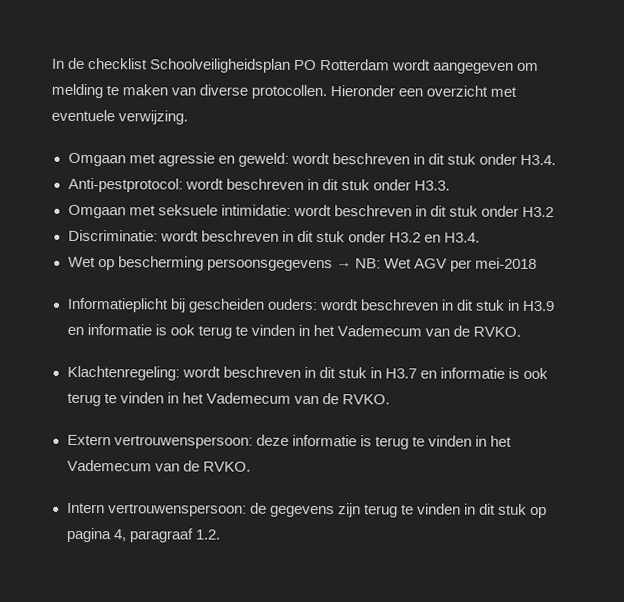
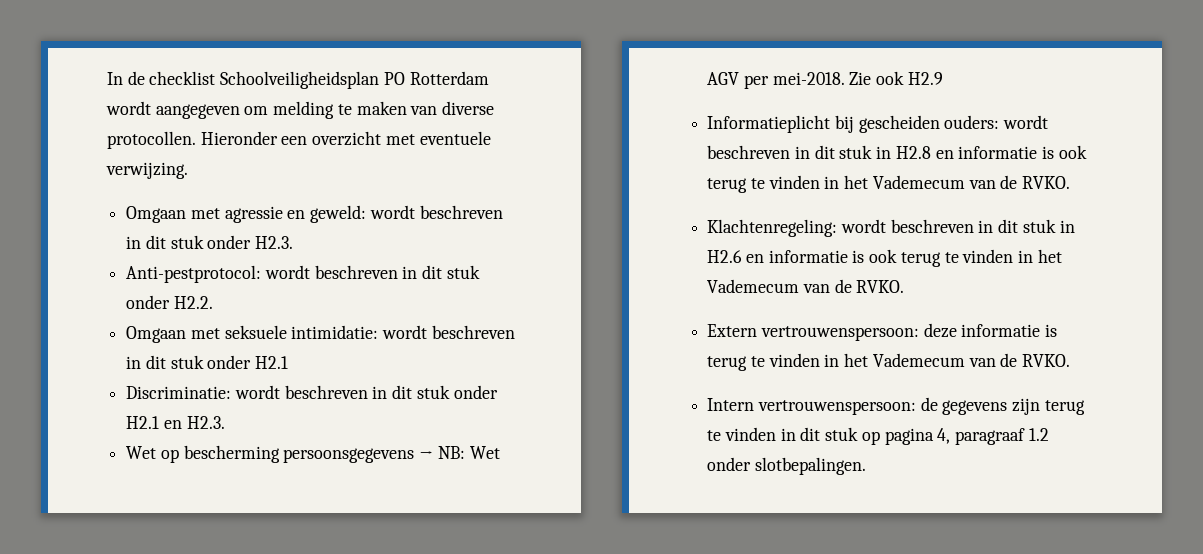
[520,154,557,166] H3.4. -> [255,236,294,249] H2.3.
[413,180,450,191] H3.3. -> [173,296,213,309] H2.2.
[522,206,555,218] H3.2 -> [255,356,289,369] H2.1
[388,232,480,243] H3.2 en H3.4. -> [126,416,225,429] H2.1 en H2.3.
[474,257,537,269] mei-2018 -> [772,71,943,85] mei-2018. Zie ook H2.9
[522,300,556,312] H3.9 -> [895,146,931,159] H2.8
[384,368,417,379] H3.7 -> [707,250,743,263] H2.6
[194,529,221,540] 1.2. -> [1028,428,1049,441] [707,457,866,475] 1.2 onder slotbepalingen.

